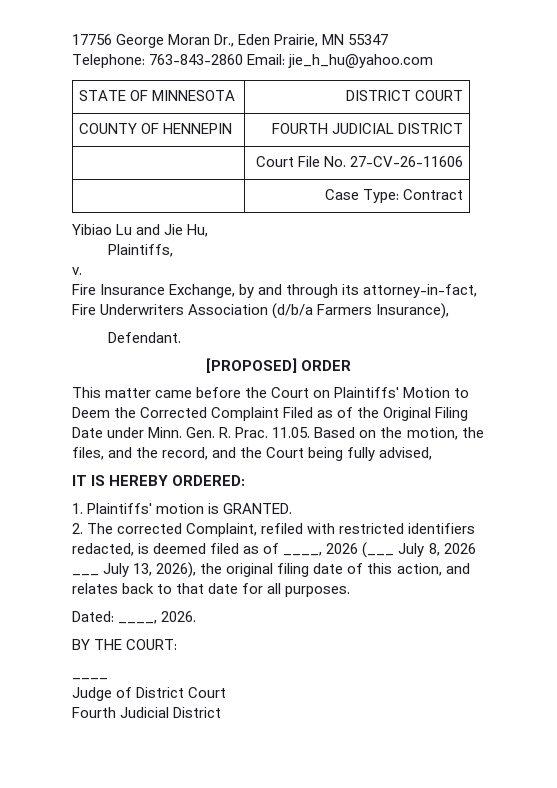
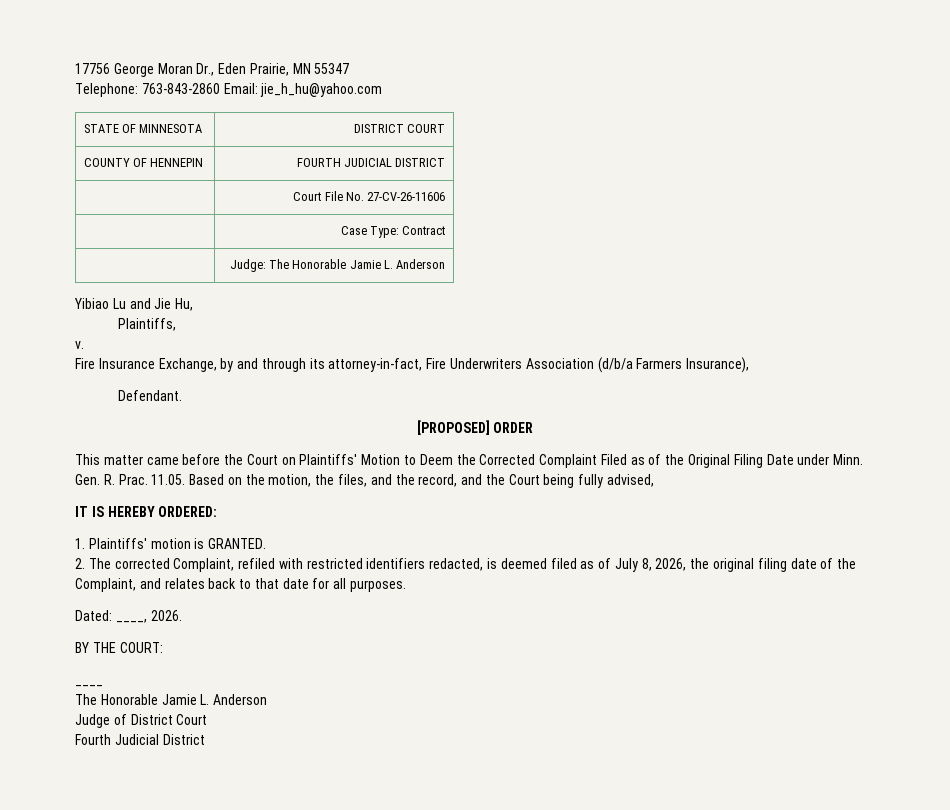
(464, 194) none -> [229,259,446,272] // | Judge: The Honorable Jamie L. Anderson
[283,542,476,558] [72,562,197,578] ____, 2026 (___ July 8, 2026 ___ July 13, 2026), -> [614,558,687,572] July 8, 2026,
[367,563,442,576] this action, -> [837,558,857,569] [75,578,136,592] the Complaint,
(108, 679) none -> [75,694,268,705] // The Honorable Jamie L. Anderson

